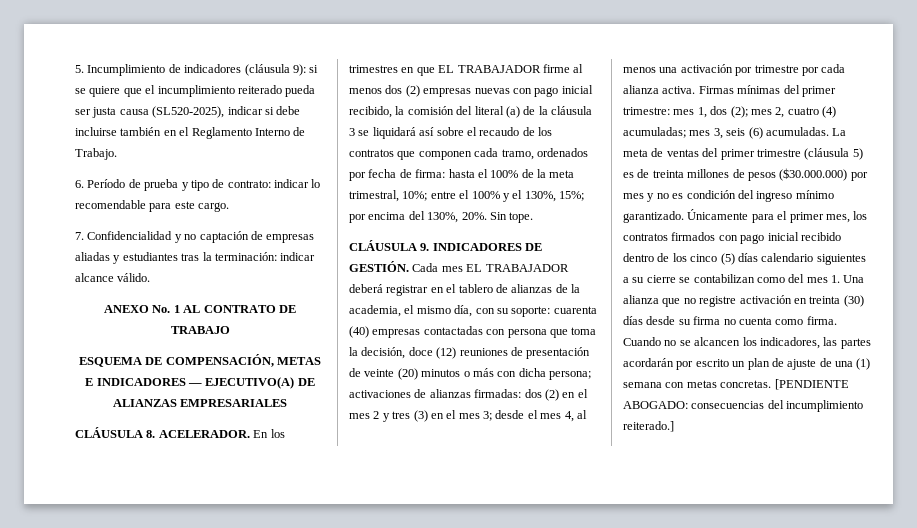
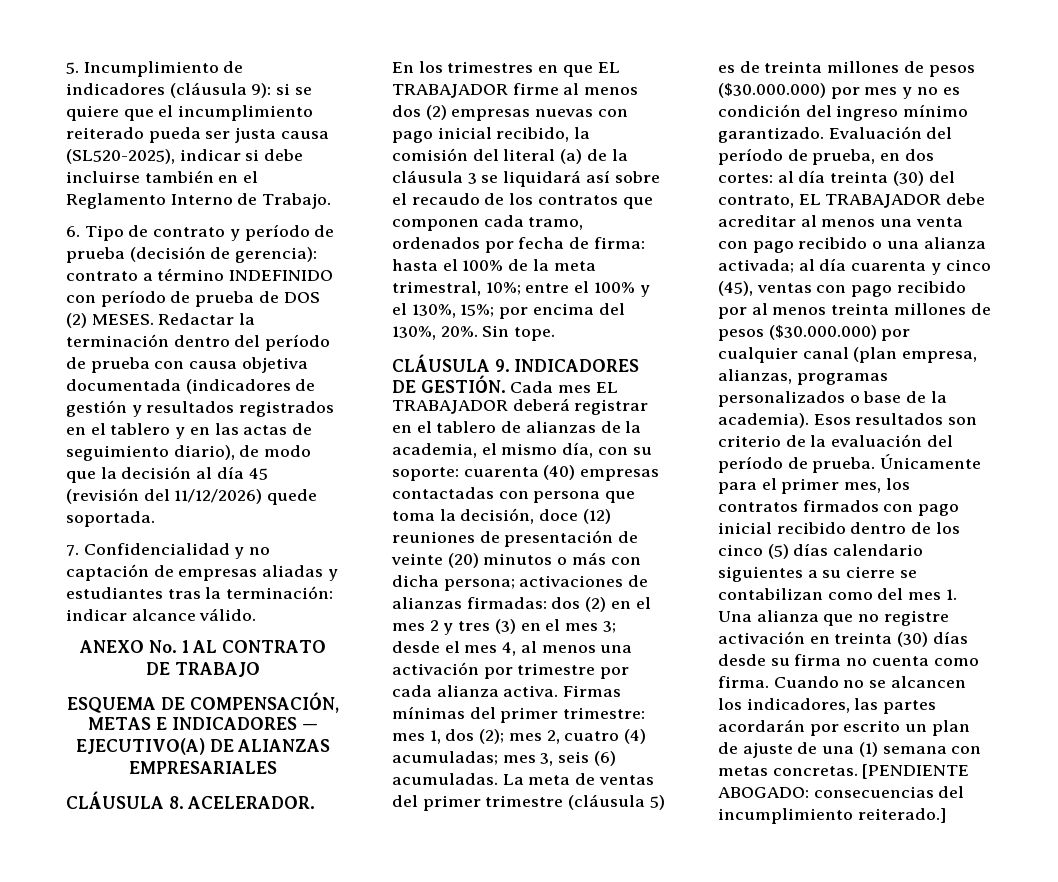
[87,179,321,191] [75,200,230,212] Período de prueba y tipo de contrato: indicar lo recomendable para este cargo. -> [84,224,335,241] [66,246,318,263] [66,268,334,281] [66,290,320,307] [66,313,256,328] [66,334,331,351] [66,357,308,373] [66,379,316,394] [66,400,335,417] [66,423,313,439] [66,445,312,461] [66,466,268,483] [66,488,318,505] [66,511,155,527] Tipo de contrato y período de prueba (decisión de gerencia): contrato a término INDEFINIDO con período de prueba de DOS (2) MESES. Redactar la terminación dentro del período de prueba con causa objetiva documentada (indicadores de gestión y resultados registrados en el tablero y en las actas de seguimiento diario), de modo que la decisión al día 45 (revisión del 11/12/2026) quede soportada.
(684, 217) none -> [828,126,953,139] [718,148,934,165] [718,170,955,186] [718,193,986,208] [718,215,963,227] [718,237,986,253] [718,258,991,275] [718,281,966,297] [718,303,991,319] [718,325,911,341] [718,347,978,363] [718,369,888,385] [718,391,947,407] [718,413,978,428] [718,434,953,447] [718,456,876,473] Evaluación del período de prueba, en dos cortes: al día treinta (30) del contrato, EL TRABAJADOR debe acreditar al menos una venta con pago recibido o una alianza activada; al día cuarenta y cinco (45), ventas con pago recibido por al menos treinta millones de pesos ($30.000.000) por cualquier canal (plan empresa, alianzas, programas personalizados o base de la academia). Esos resultados son criterio de la evaluación del período de prueba.

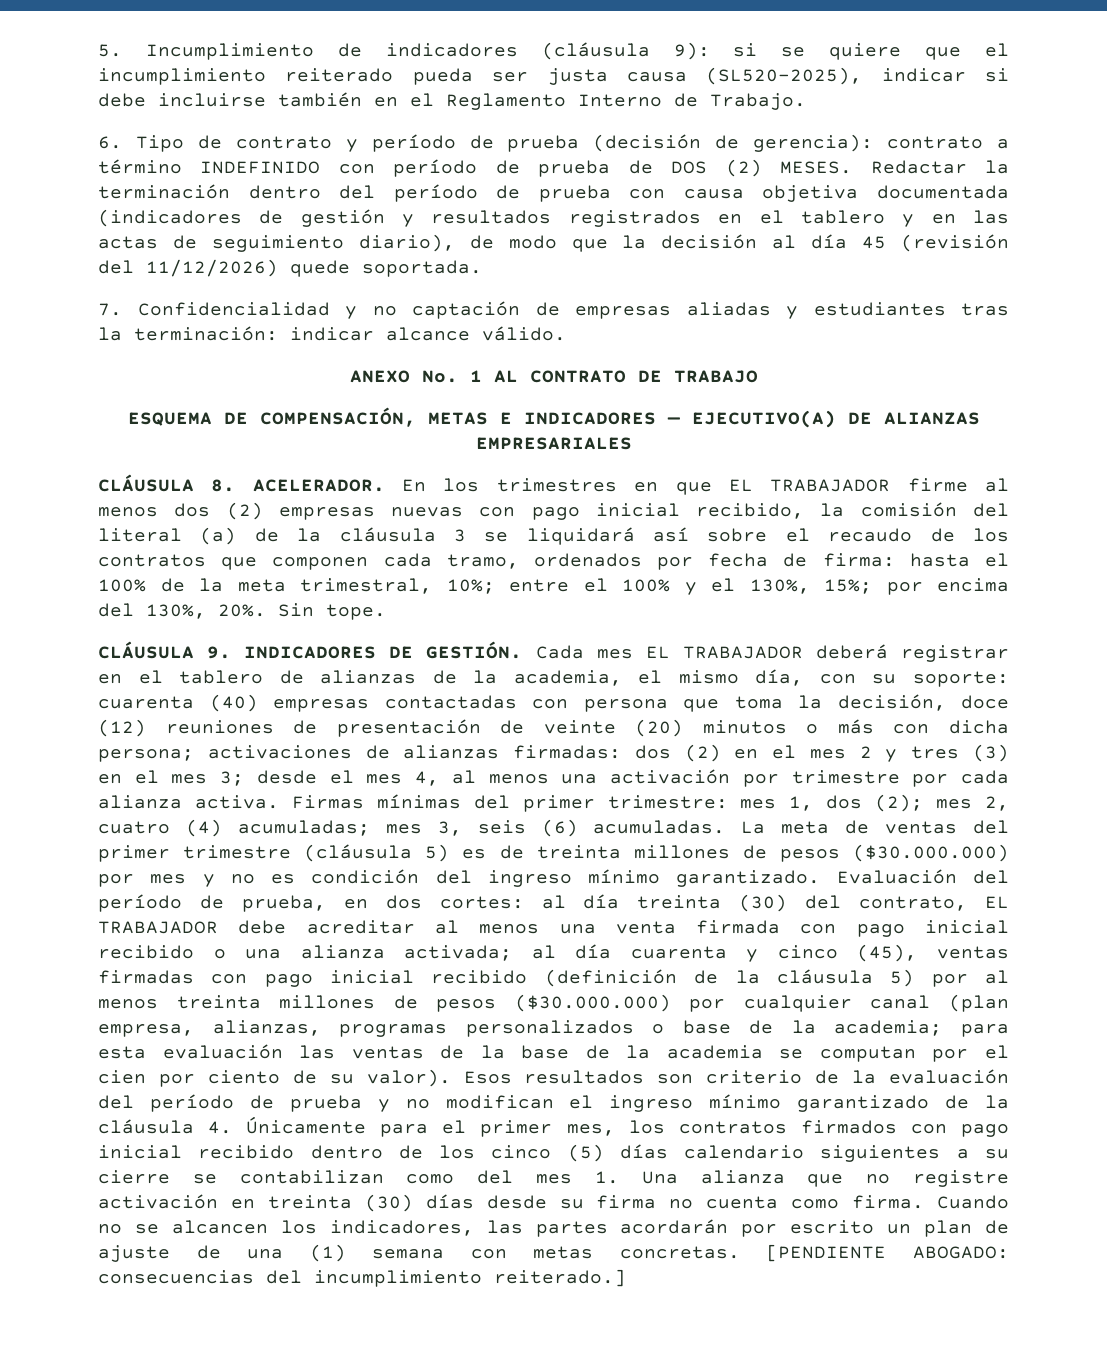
[718,241,794,253] con pago -> [696,920,1009,937] firmada con pago inicial
[816,281,966,297] con pago recibido -> [98,969,915,987] firmadas con pago inicial recibido (definición de la cláusula 5)
[718,413,809,428] academia). -> [834,1020,1009,1037] [98,1044,1010,1062] [98,1069,451,1087] academia; para esta evaluación las ventas de la base de la academia se computan por el cien por ciento de su valor).
[812,457,876,473] prueba. -> [289,1094,1009,1112] [98,1119,233,1134] prueba y no modifican el ingreso mínimo garantizado de la cláusula 4.

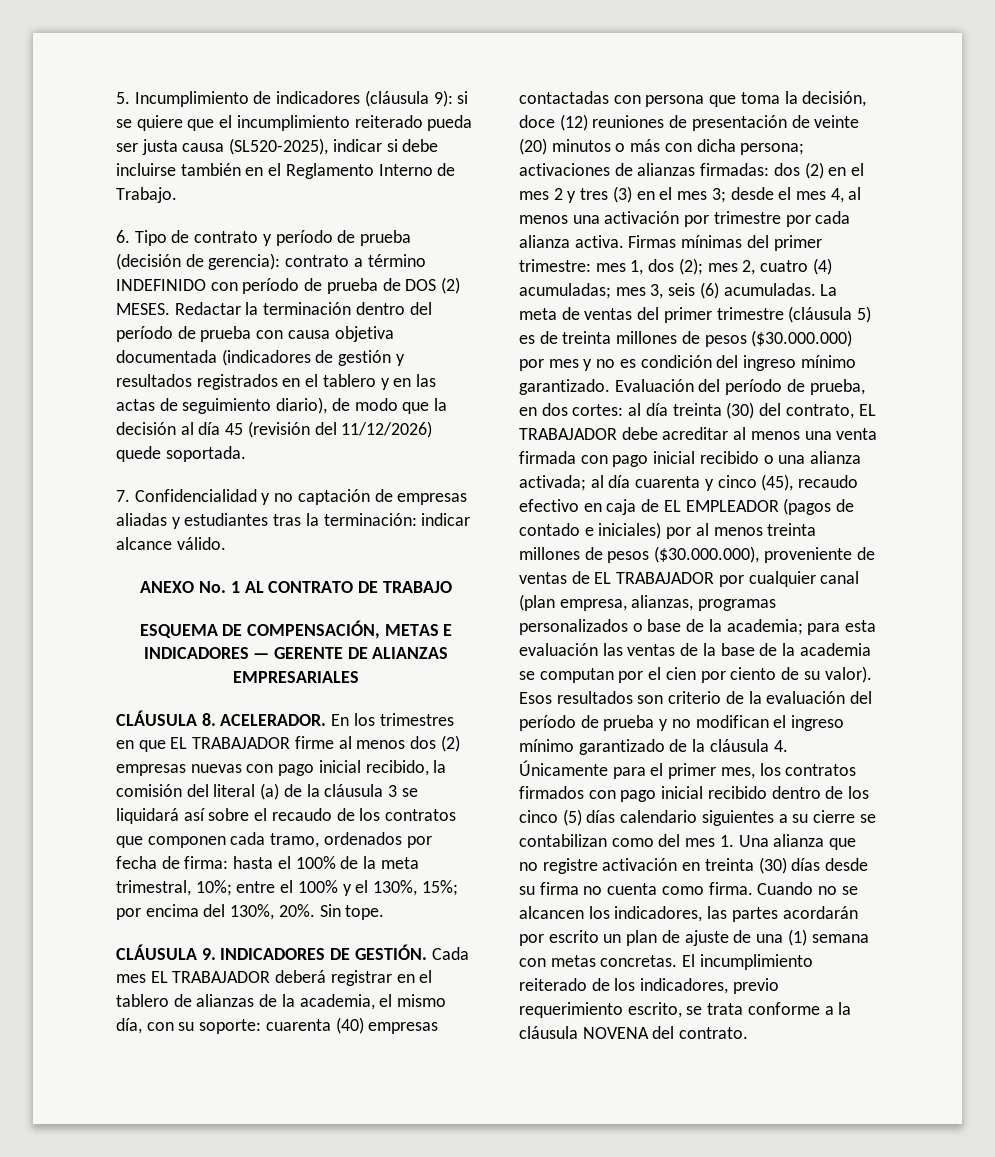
[691,410,836,428] EJECUTIVO(A) -> [274,647,343,659] GERENTE
[936,946,1009,959] [98,969,915,987] ventas firmadas con pago inicial recibido (definición de la cláusula 5) -> [798,475,859,488] [519,498,855,515] [519,522,662,539] recaudo efectivo en caja de EL EMPLEADOR (pagos de contado e iniciales)
[514,994,671,1012] ($30.000.000) -> [654,546,875,563] [519,571,715,584] ($30.000.000), proveniente de ventas de EL TRABAJADOR
[766,1244,1009,1262] [98,1269,626,1287] [PENDIENTE ABOGADO: consecuencias del incumplimiento reiterado.] -> [682,954,813,970] [519,978,779,994] [519,1002,852,1018] [519,1026,749,1039] El incumplimiento reiterado de los indicadores, previo requerimiento escrito, se trata conforme a la cláusula NOVENA del contrato.

